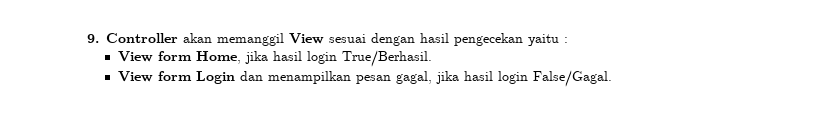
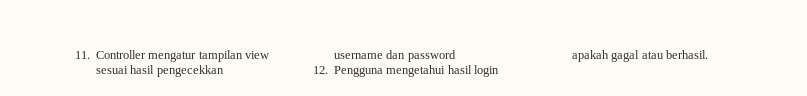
[86,33,568,46] [117,50,432,67] [117,70,612,87] 9. Controller akan memanggil View sesuai dengan hasil pengecekan yaitu : // View form Home, jika hasil login True/Berhasil. // View form Login dan menampilkan pesan gagal, jika hasil login False/Gagal. -> [74,50,269,62] [95,65,224,77] [333,50,456,62] [312,65,499,77] [571,50,708,62] 11. Controller mengatur tampilan view sesuai hasil pengecekkan username dan password // 12. Pengguna mengetahui hasil login apakah gagal atau berhasil.

